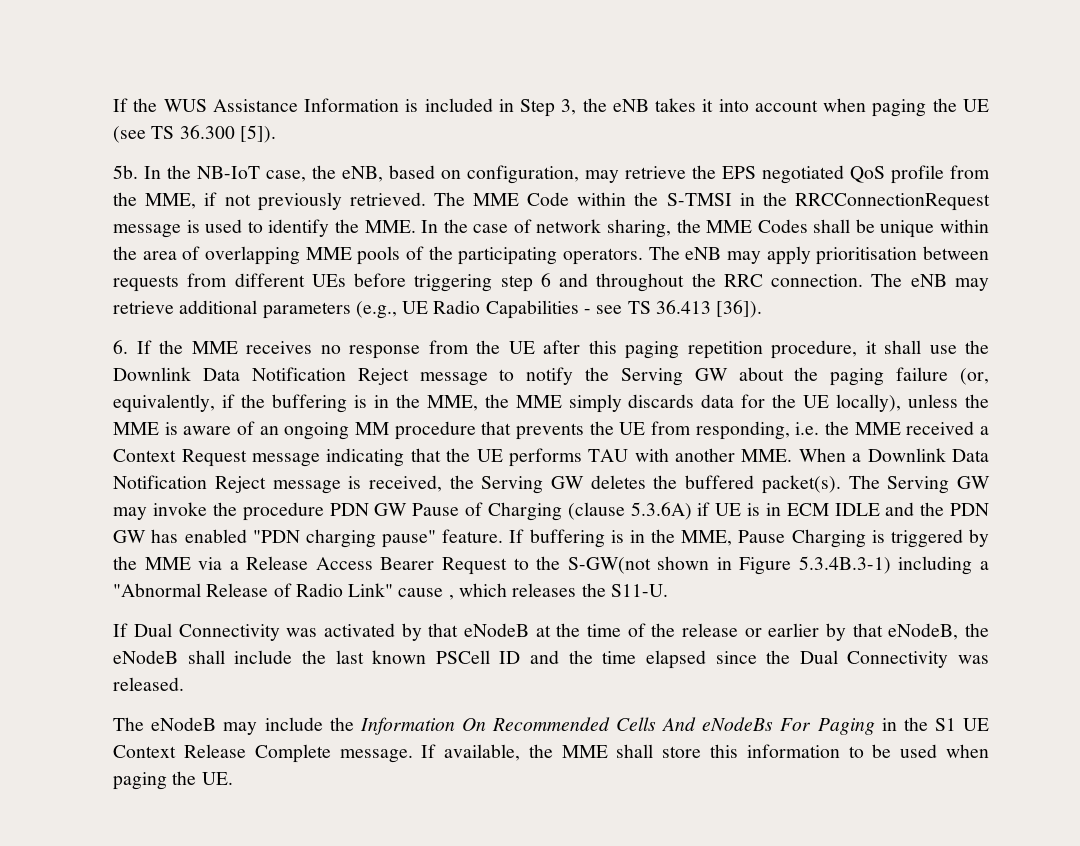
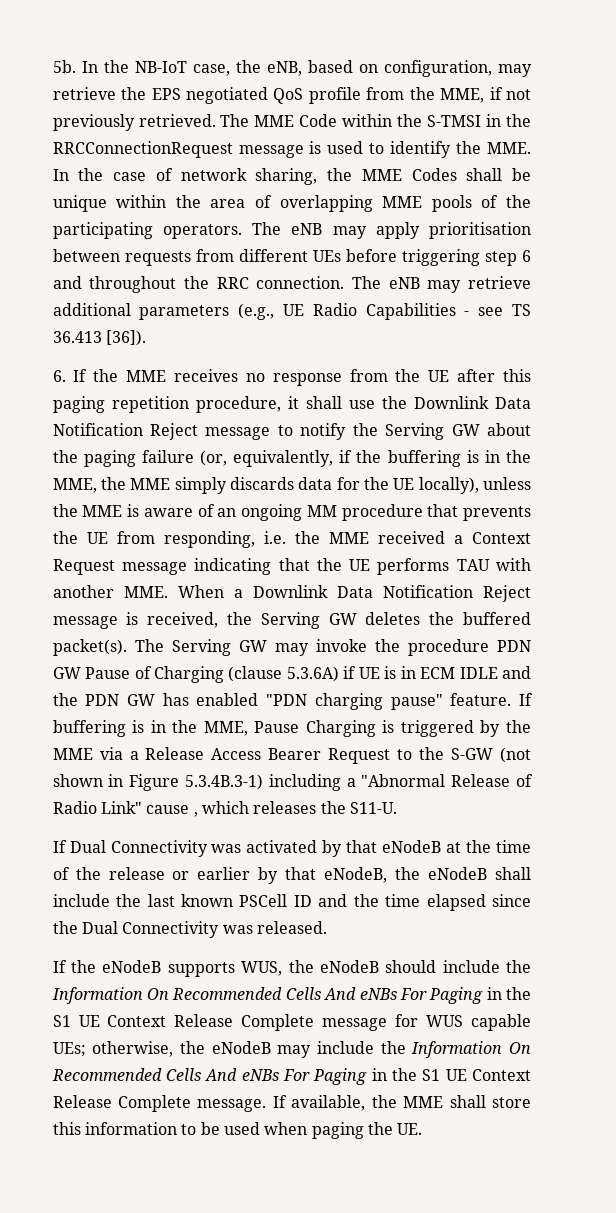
[113,98,989,117] [113,125,276,143] If the WUS Assistance Information is included in Step 3, the eNB takes it into account when paging the UE (see TS 36.300 [5]). // -> (52, 66) none
[567,557,651,574] S-GW(not -> [451,747,532,763] S-GW (not
[113,717,145,731] The -> [52,960,531,977] [51,987,531,1004] [52,1014,531,1031] [52,1041,205,1057] If the eNodeB supports WUS, the eNodeB should include the Information On Recommended Cells And eNBs For Paging in the S1 UE Context Release Complete message for WUS capable UEs; otherwise, the
[702,717,774,731] eNodeBs -> [241,1069,279,1081] eNBs

